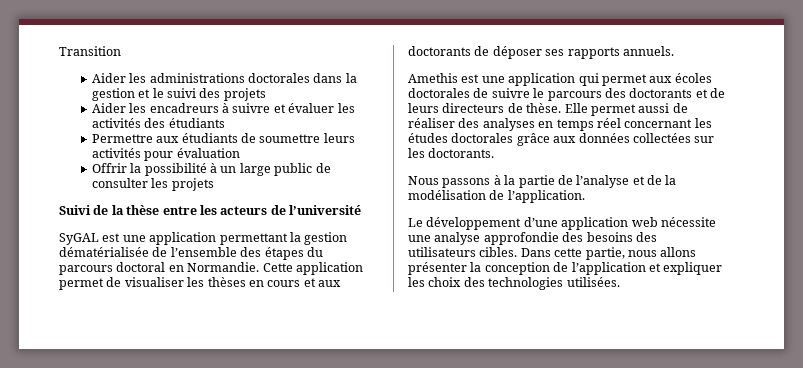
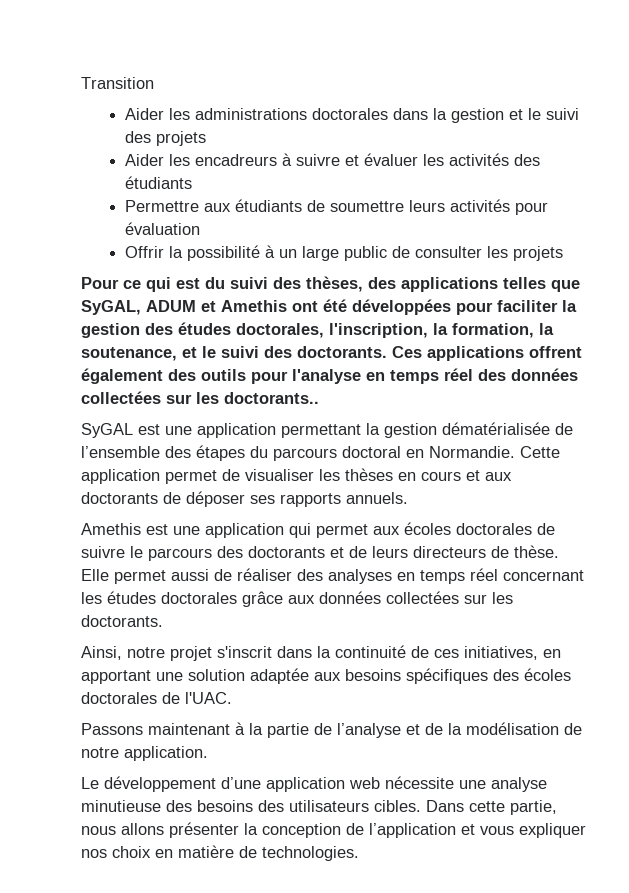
[59,205,361,215] Suivi de la thèse entre les acteurs de l’université -> [81,276,580,292] [81,299,577,315] [81,322,554,338] [81,346,582,361] [81,368,578,384] [81,391,319,404] Pour ce qui est du suivi des thèses, des applications telles que SyGAL, ADUM et Amethis ont été développées pour faciliter la gestion des études doctorales, l'inscription, la formation, la soutenance, et le suivi des doctorants. Ces applications offrent également des outils pour l'analyse en temps réel des données collectées sur les doctorants..
[408,176,491,188] Nous passons -> [81,645,561,661] [81,668,571,684] [81,692,232,704] [81,723,230,735] Ainsi, notre projet s'inscrit dans la continuité de ces initiatives, en apportant une solution adaptée aux besoins spécifiques des écoles doctorales de l'UAC. // Passons maintenant
[507,190,585,203] l’application. -> [81,746,208,761] notre application.
[483,232,559,245] approfondie -> [81,800,161,812] minutieuse
[663,262,723,275] [408,277,620,290] expliquer les choix des technologies utilisées. -> [480,823,586,838] [81,845,359,861] vous expliquer nos choix en matière de technologies.

